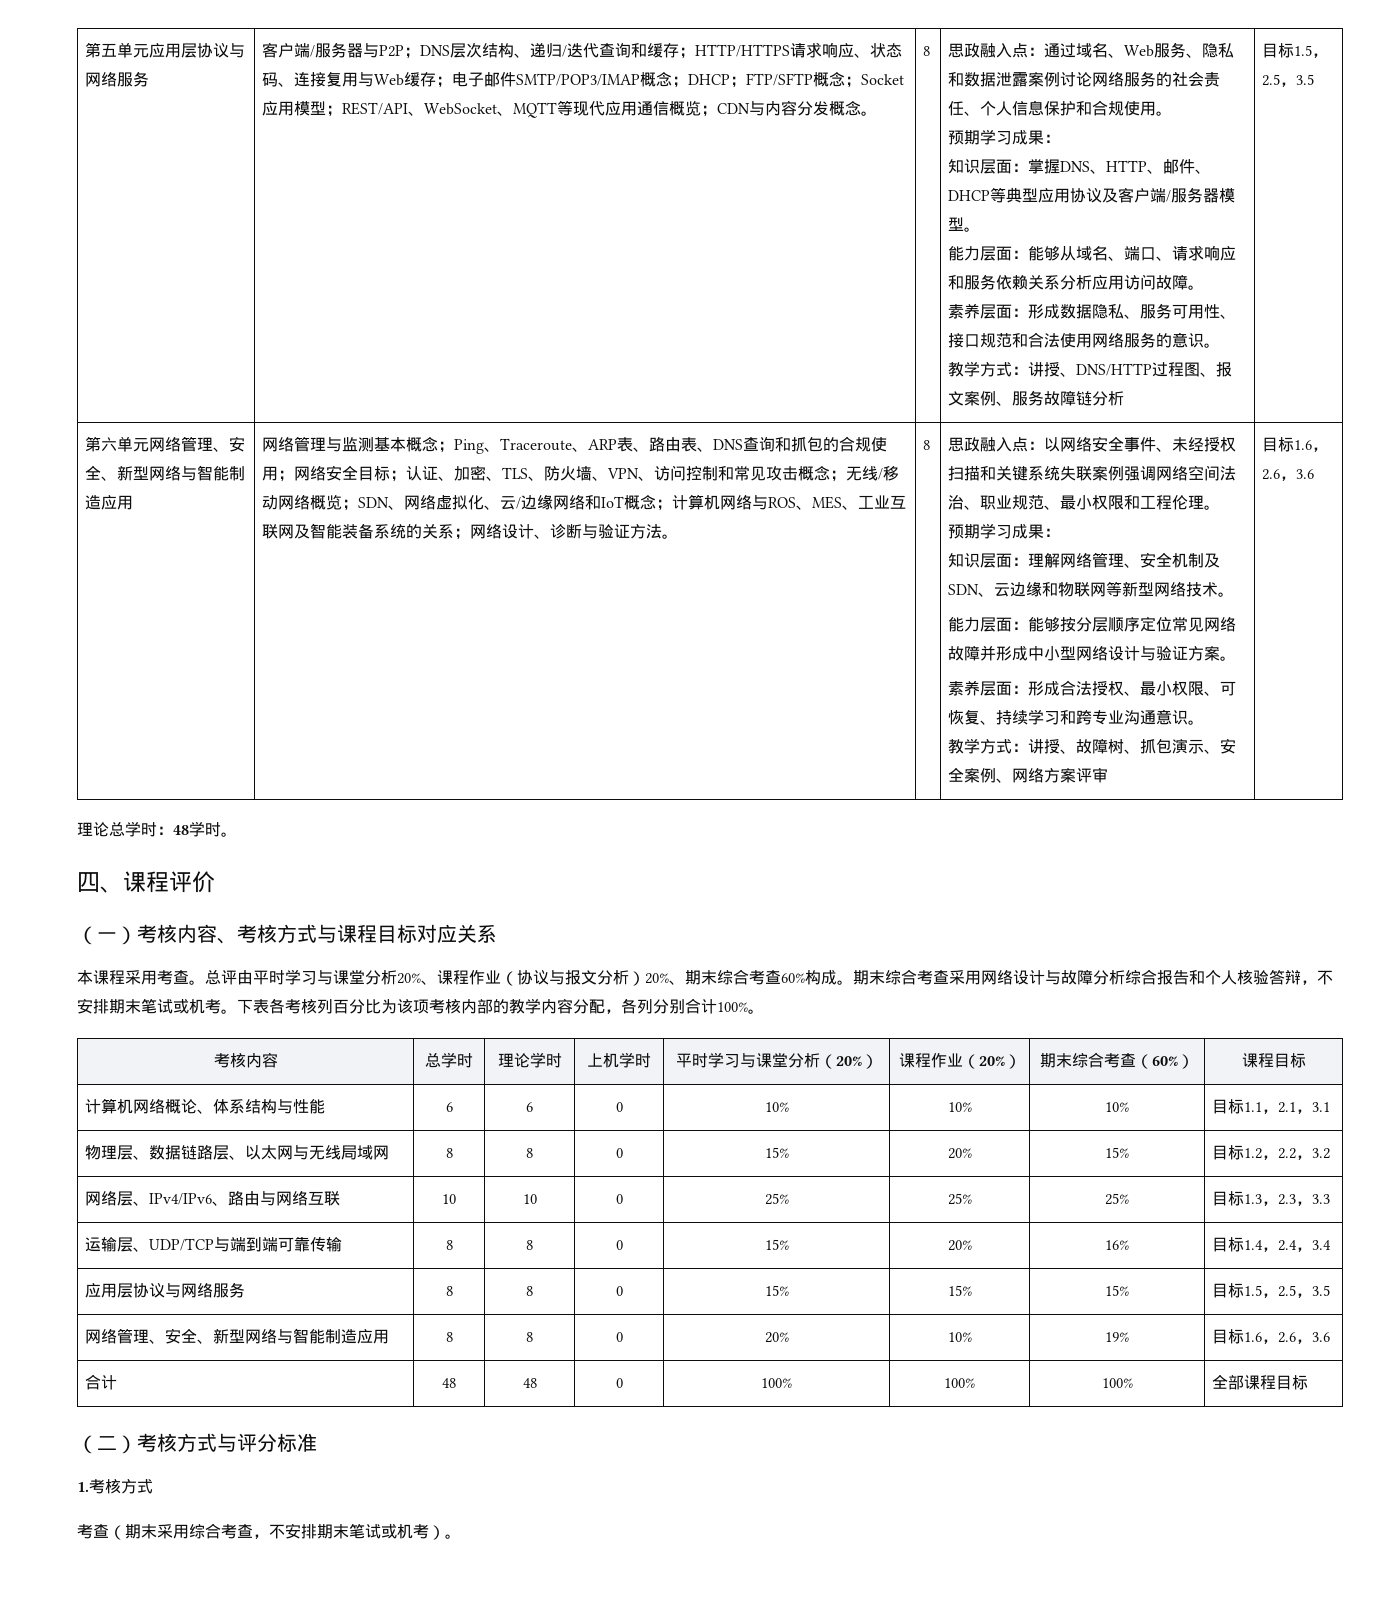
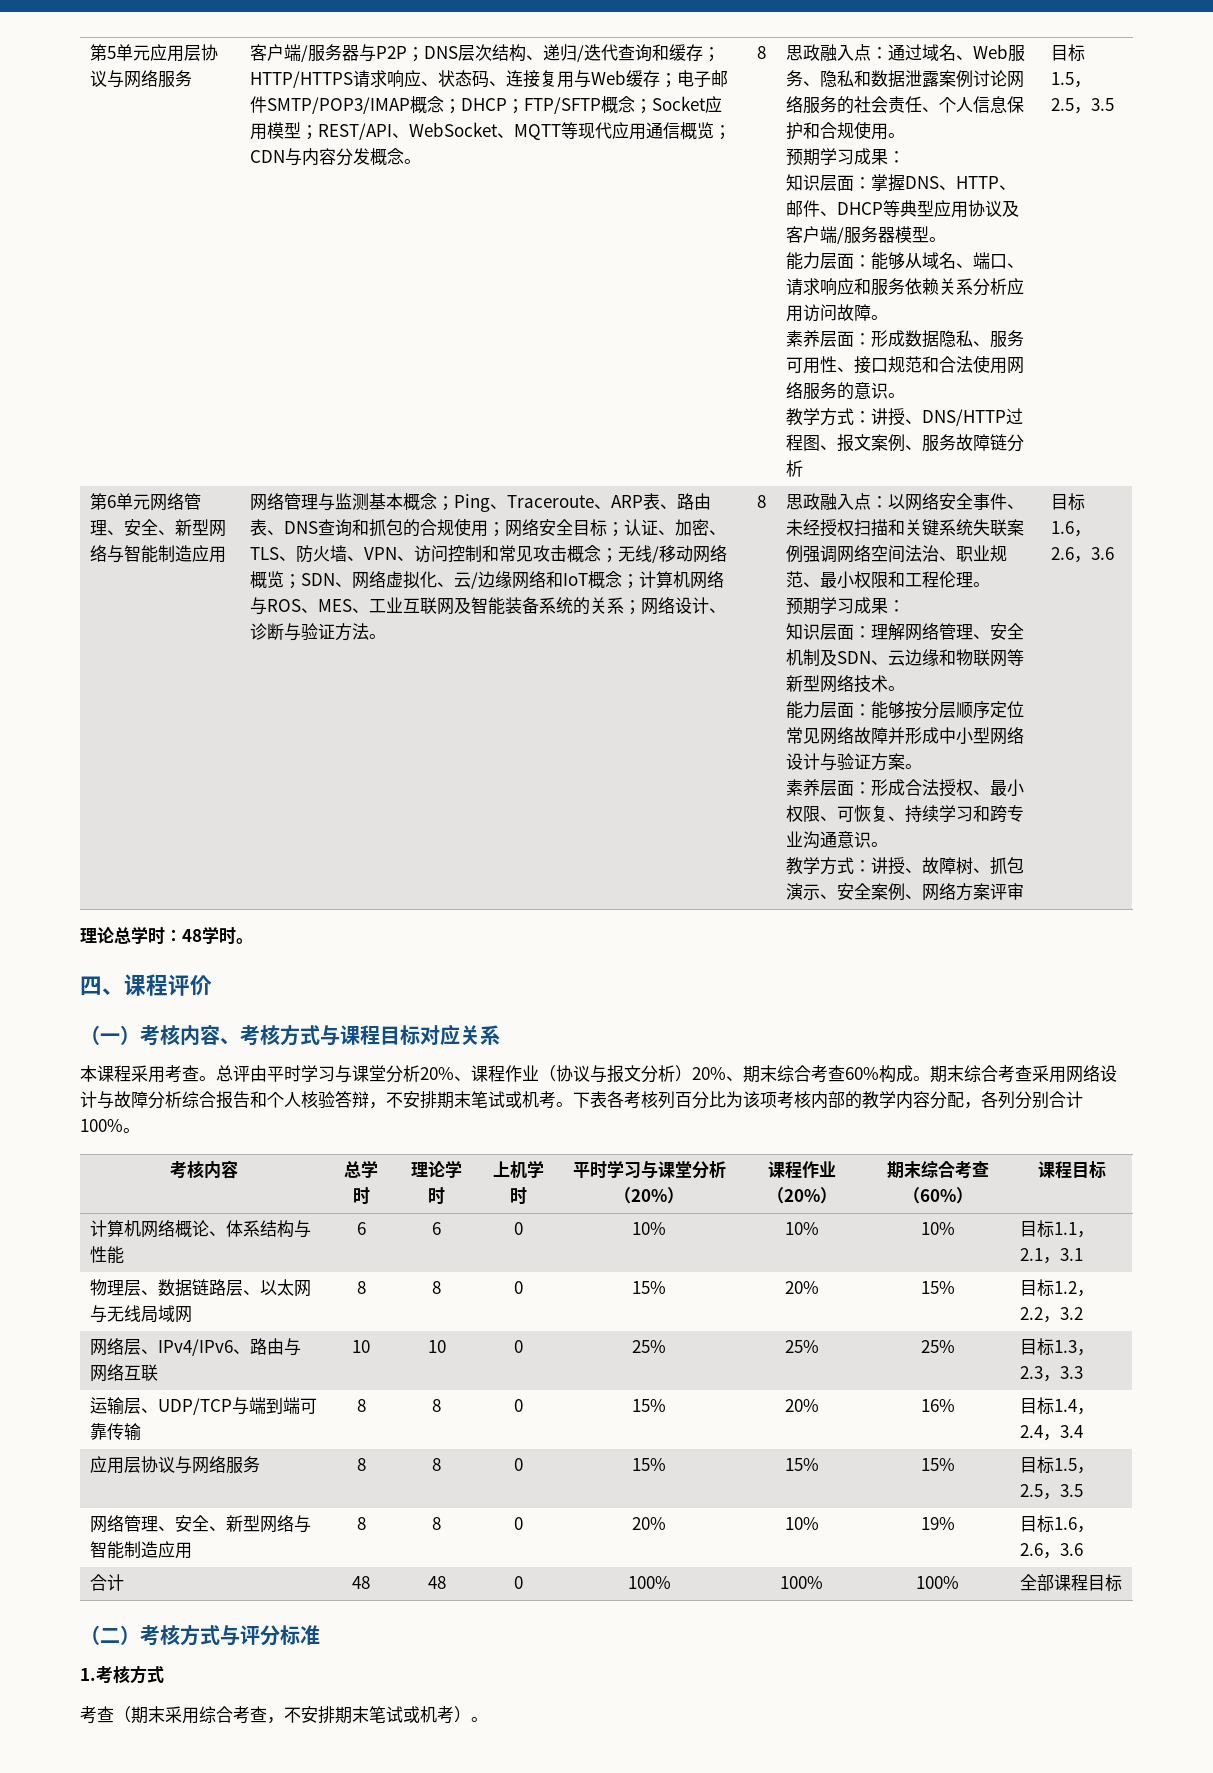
[85,42,118,58] 第五 -> [89,44,116,61] 第5
[101,437,118,452] 六 -> [106,495,116,508] 6

